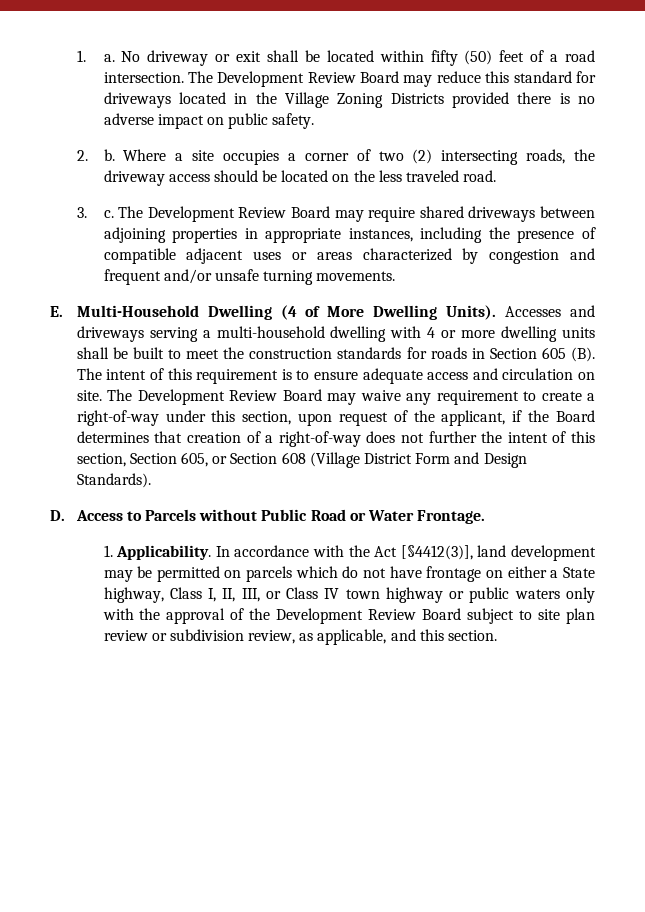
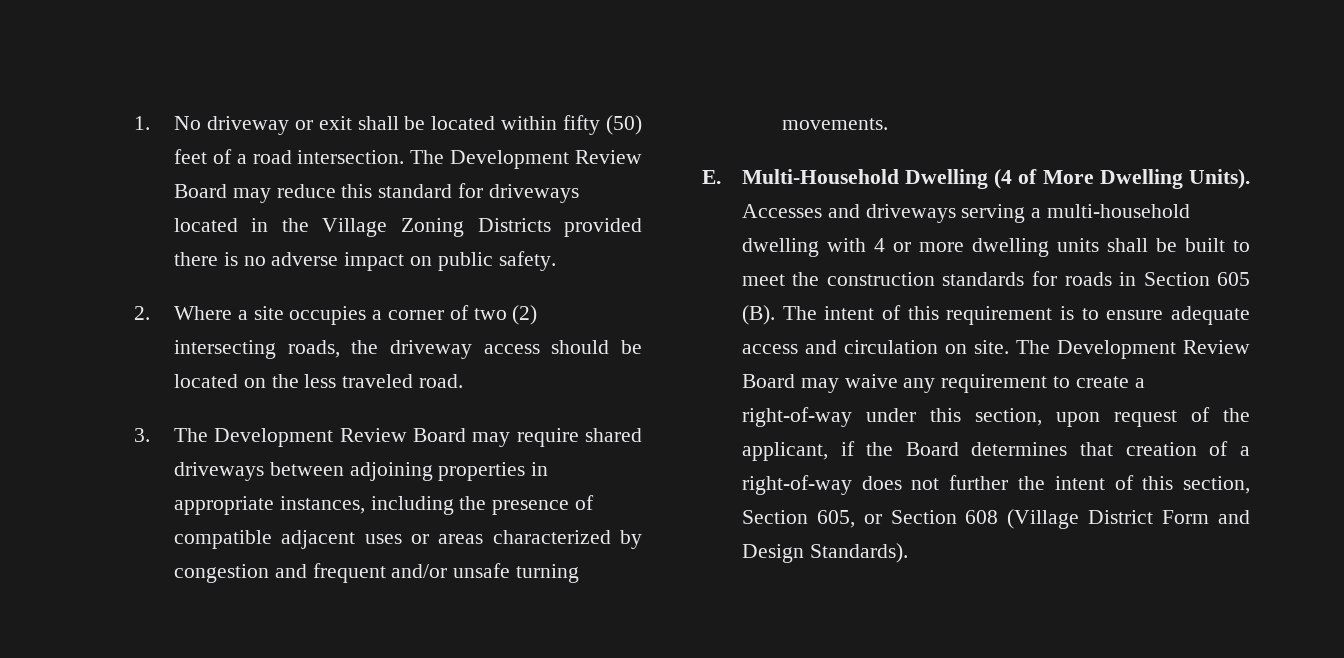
[76,50,115,62] 1. a. -> [133,116,150,130] 1.
[103,149,115,161] b. -> (150, 313) none
[103,210,114,218] c. -> (150, 435) none
[50,509,486,524] [103,545,596,561] [103,566,595,582] [103,587,596,603] [102,608,595,624] [103,629,497,645] // D. Access to Parcels without Public Road or Water Frontage. // 1. Applicability. In accordance with the Act [§4412(3)], land development may be permitted on parcels which do not have frontage on either a State highway, Class I, II, III, or Class IV town highway or public waters only with the approval of the Development Review Board subject to site plan review or subdivision review, as applicable, and this section. -> (908, 553) none

